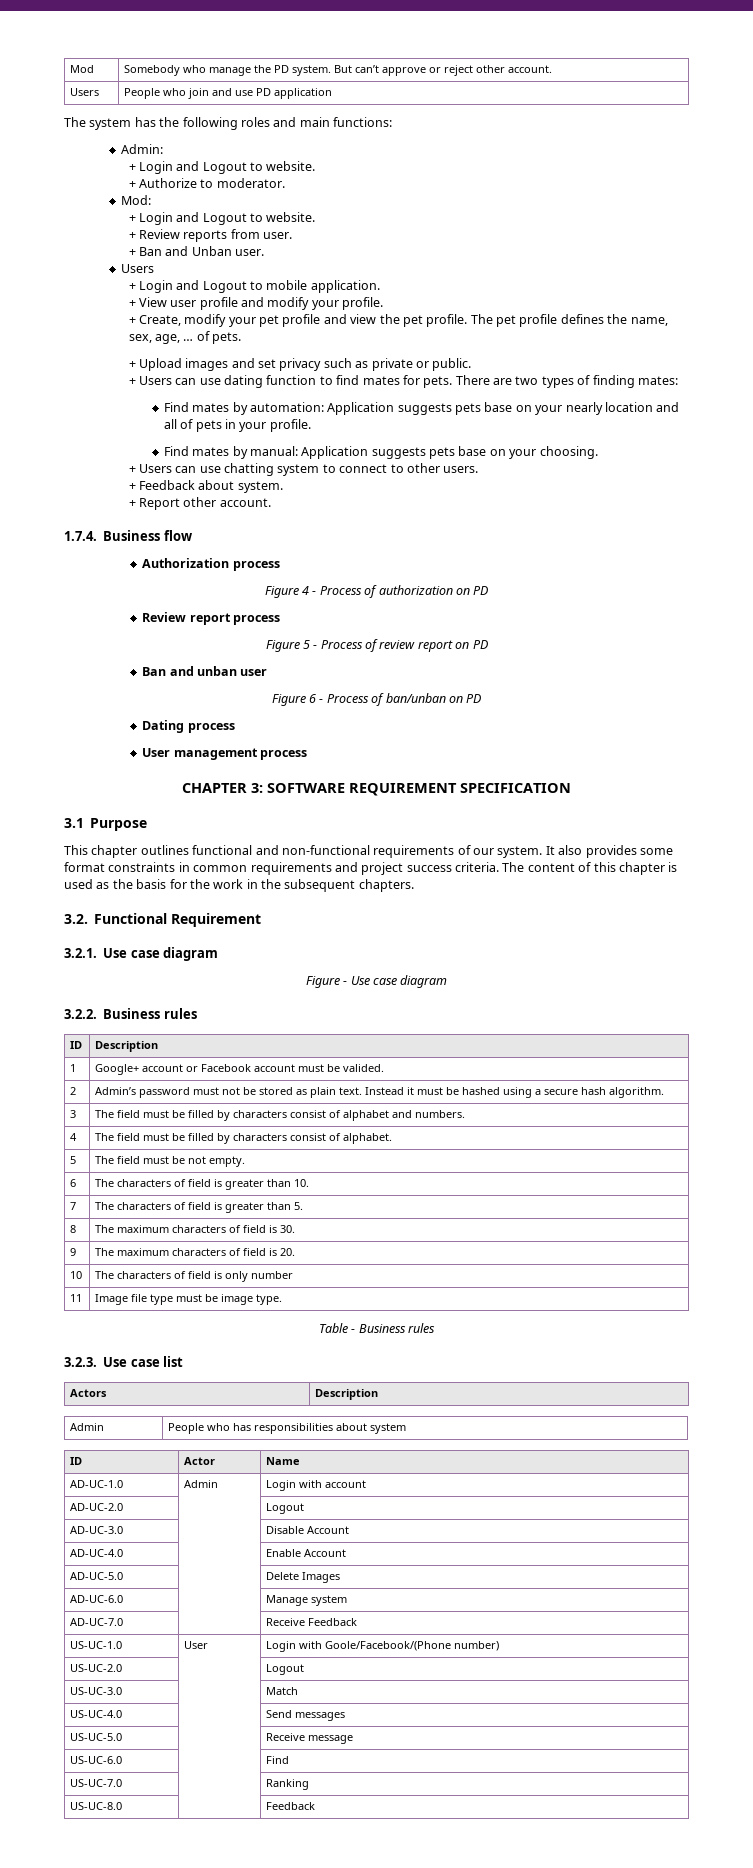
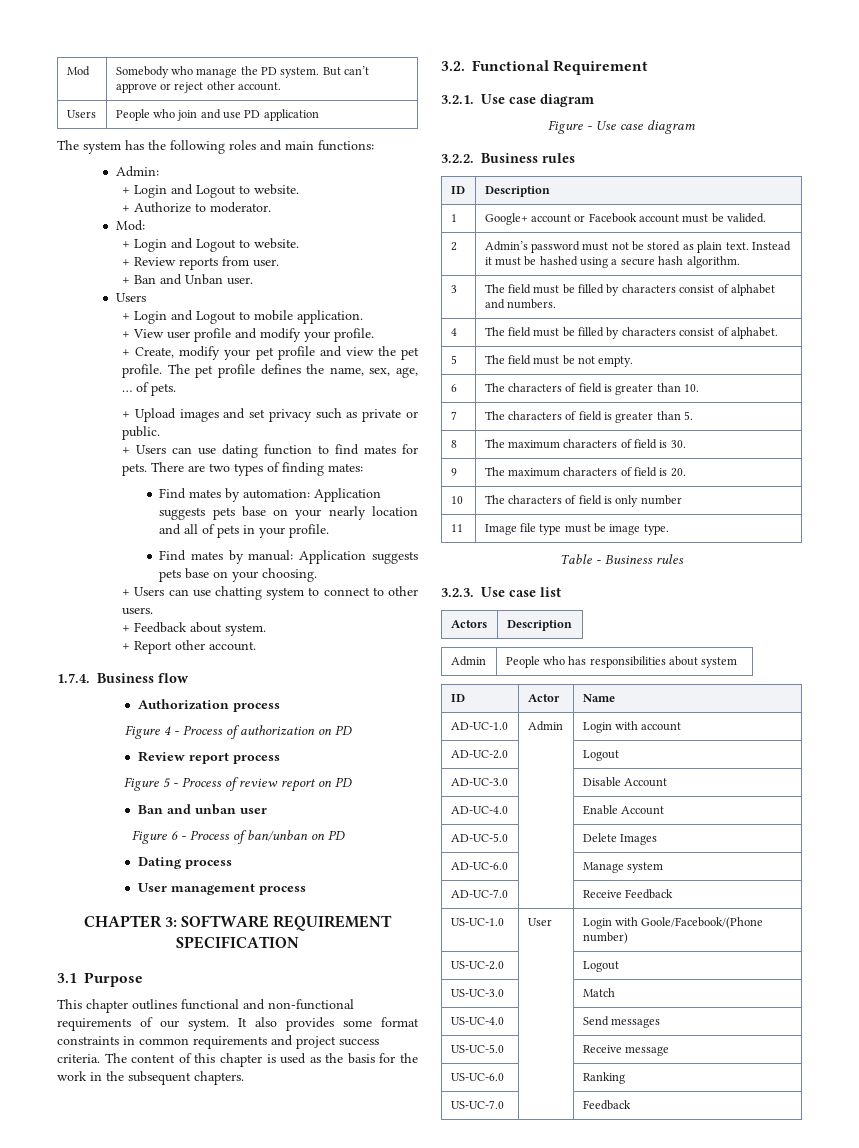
[266,1756,290,1764] Find -> [582,1072,625,1084] Ranking
[266,1779,310,1790] [70,1802,123,1810] | Ranking // US-UC-8.0 | -> (504, 1104) none

